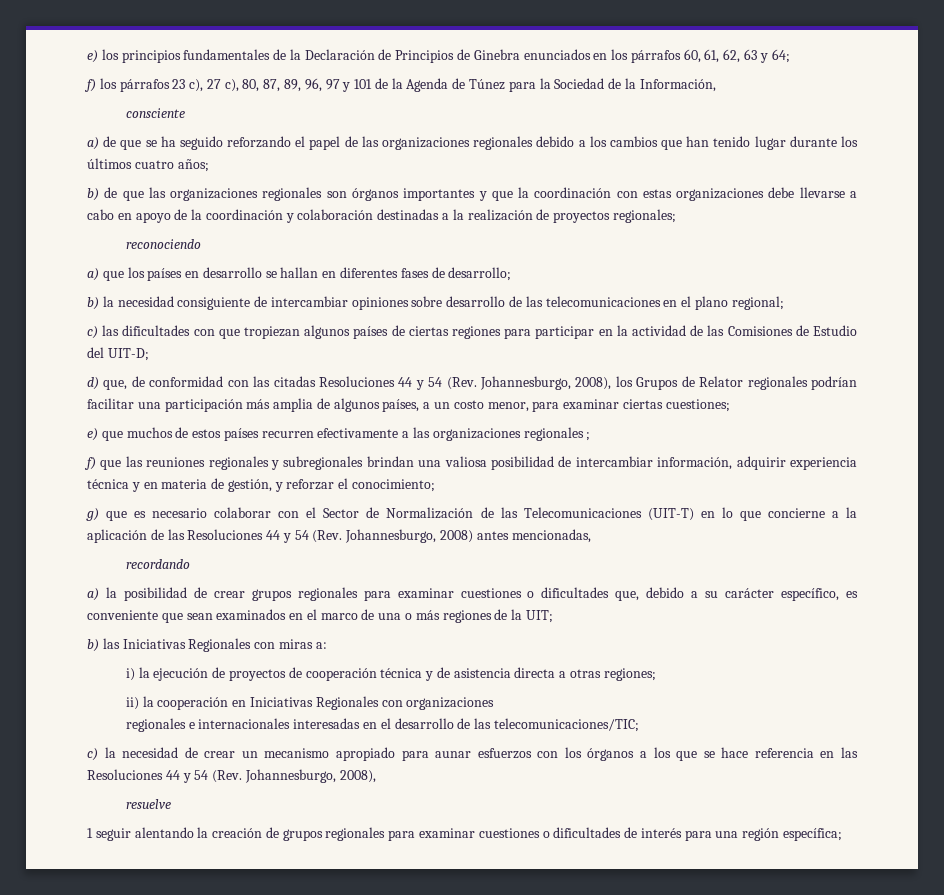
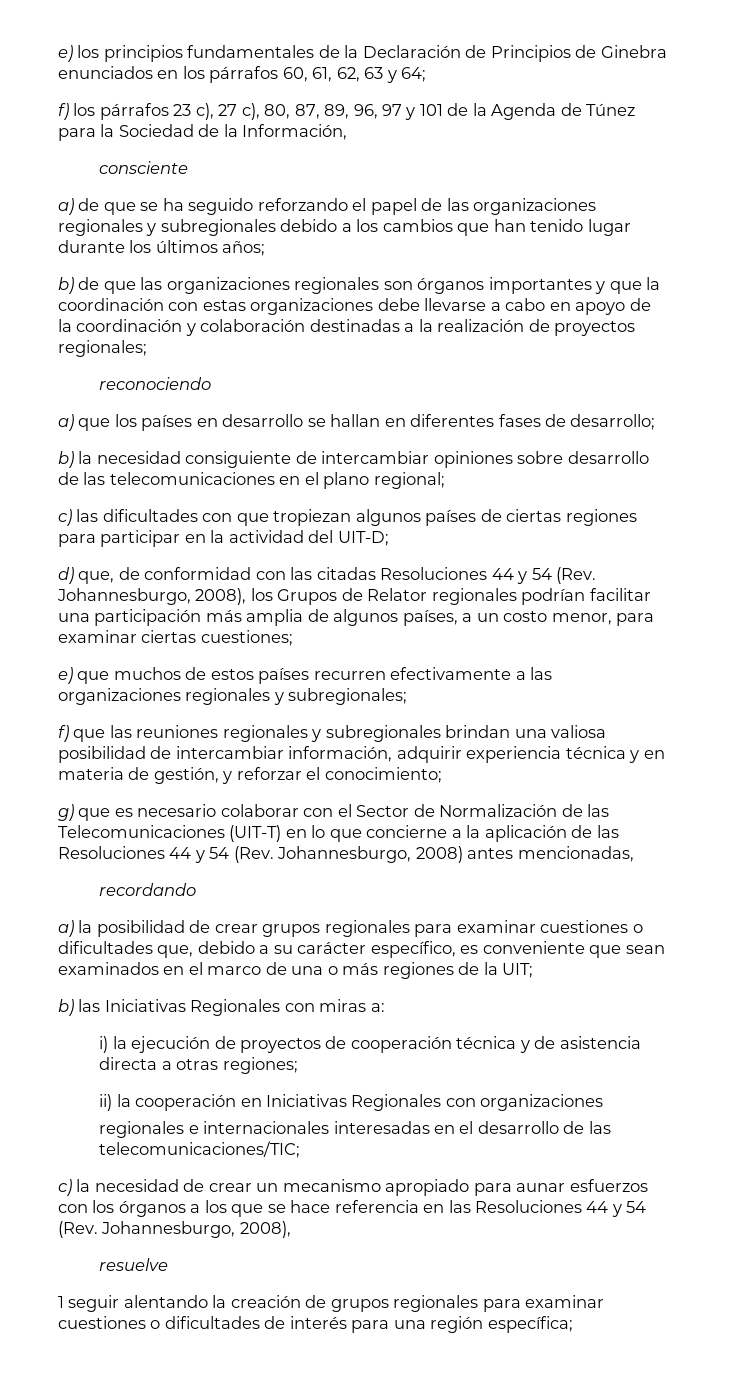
(534, 143) none -> [146,219,276,236] y subregionales
[134,160,174,169] cuatro -> (218, 246) none
[690,325,858,336] de las Comisiones de Estudio -> (304, 536) none
[586,432,591,441] ; -> [273,688,408,705] y subregionales;

